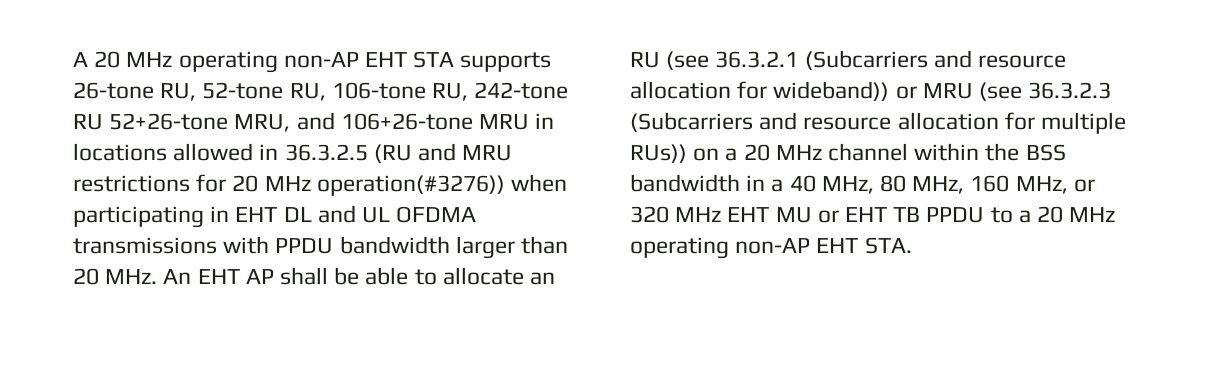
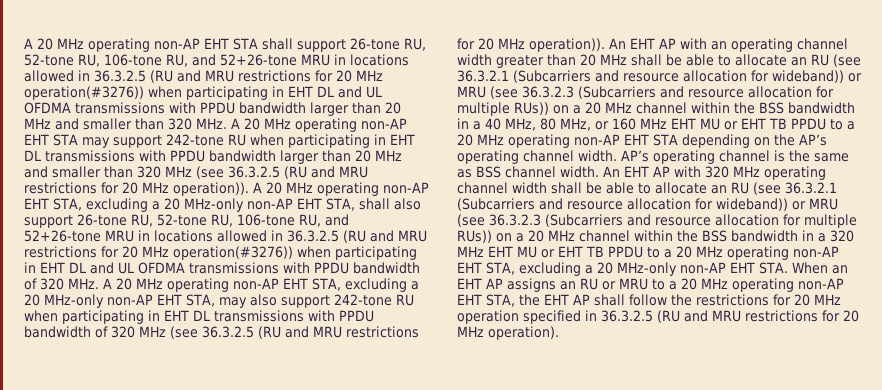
[73,51,552,73] [73,82,569,101] [73,112,473,132] A 20 MHz operating non-AP EHT STA supports 26-tone RU, 52-tone RU, 106-tone RU, 242-tone RU 52+26-tone MRU, and 106+26-tone -> [24,38,426,52] [24,54,297,67] A 20 MHz operating non-AP EHT STA shall support 26-tone RU, 52-tone RU, 106-tone RU, and 52+26-tone
[105,269,274,284] MHz. An EHT AP -> [24,118,407,132] [24,134,415,148] [24,150,402,164] [24,166,368,179] [24,182,429,196] [24,198,421,212] [24,214,349,228] [24,230,427,243] [24,246,417,260] [24,262,420,274] [24,278,419,292] [24,294,414,308] [24,310,374,324] [24,326,419,339] [457,38,848,52] [457,54,627,68] MHz and smaller than 320 MHz. A 20 MHz operating non-AP EHT STA may support 242-tone RU when participating in EHT DL transmissions with PPDU bandwidth larger than 20 MHz and smaller than 320 MHz (see 36.3.2.5 (RU and MRU restrictions for 20 MHz operation)). A 20 MHz operating non-AP EHT STA, excluding a 20 MHz-only non-AP EHT STA, shall also support 26-tone RU, 52-tone RU, 106-tone RU, and 52+26-tone MRU in locations allowed in 36.3.2.5 (RU and MRU restrictions for 20 MHz operation(#3276)) when participating in EHT DL and UL OFDMA transmissions with PPDU bandwidth of 320 MHz. A 20 MHz operating non-AP EHT STA, excluding a 20 MHz-only non-AP EHT STA, may also support 242-tone RU when participating in EHT DL transmissions with PPDU bandwidth of 320 MHz (see 36.3.2.5 (RU and MRU restrictions for 20 MHz operation)). An EHT AP with an operating channel width greater than 20 MHz
[970,175,1095,194] 160 MHz, or -> [595,118,855,130] [457,134,827,148] [457,150,849,164] [457,166,826,180] [457,182,837,195] [457,198,838,211] [457,214,857,228] [457,230,826,243] or 160 MHz EHT MU or EHT TB PPDU to a 20 MHz operating non-AP EHT STA depending on the AP’s operating channel width. AP’s operating channel is the same as BSS channel width. An EHT AP with 320 MHz operating channel width shall be able to allocate an RU (see 36.3.2.1 (Subcarriers and resource allocation for wideband)) or MRU (see 36.3.2.3 (Subcarriers and resource allocation for multiple RUs)) on a 20 MHz channel within the BSS bandwidth in a
[864,237,912,254] STA. -> [486,262,848,276] [457,278,844,292] [457,294,841,307] [457,310,859,324] [457,326,559,340] STA, excluding a 20 MHz-only non-AP EHT STA. When an EHT AP assigns an RU or MRU to a 20 MHz operating non-AP EHT STA, the EHT AP shall follow the restrictions for 20 MHz operation specified in 36.3.2.5 (RU and MRU restrictions for 20 MHz operation).

